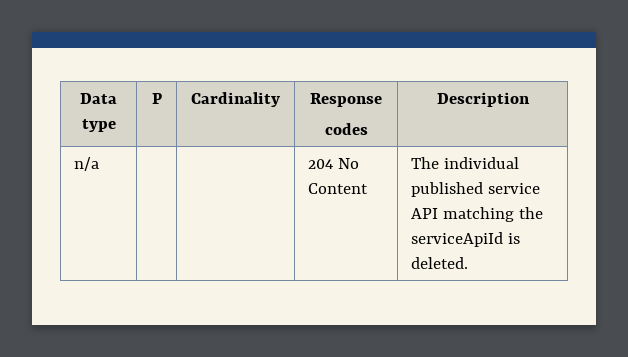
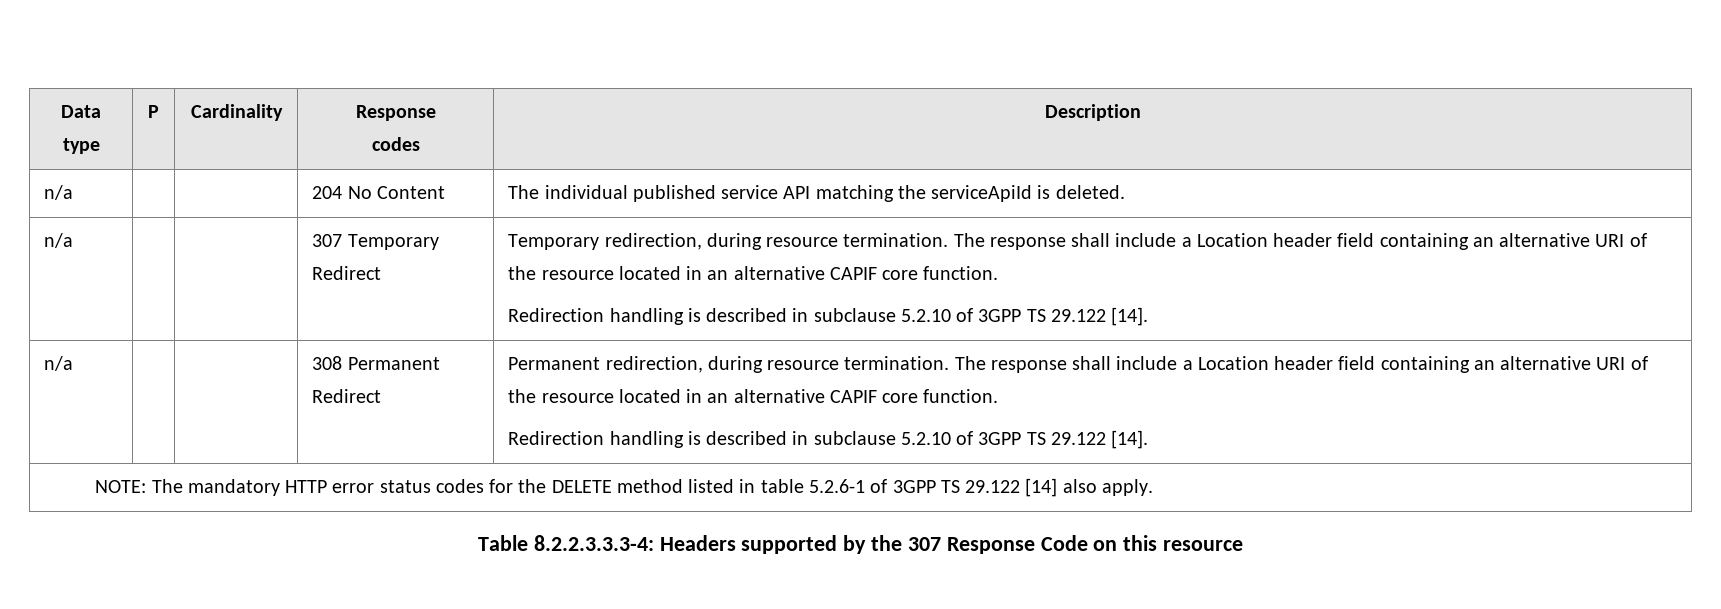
(469, 263) none -> [44,233,74,248] [312,234,439,250] [312,266,382,280] [508,233,1647,250] [508,266,999,280] [508,307,1149,326] [44,356,74,371] [312,356,440,370] [312,389,382,403] [508,356,1648,373] [508,389,999,403] [508,430,1149,449] [95,478,1153,497] [478,535,1243,554] // n/a | | | 307 Temporary Redirect | Temporary redirection, during resource termination. The response shall include a Location header field containing an alternative URI of the resource located in an alternative CAPIF core function. // Redirection handling is described in subclause 5.2.10 of 3GPP TS 29.122 [14]. // n/a | | | 308 Permanent Redirect | Permanent redirection, during resource termination. The response shall include a Location header field containing an alternative URI of the resource located in an alternative CAPIF core function. // Redirection handling is described in subclause 5.2.10 of 3GPP TS 29.122 [14]. // NOTE: The mandatory HTTP error status codes for the DELETE method listed in table 5.2.6-1 of 3GPP TS 29.122 [14] also apply. // Table 8.2.2.3.3.3-4: Headers supported by the 307 Response Code on this resource

